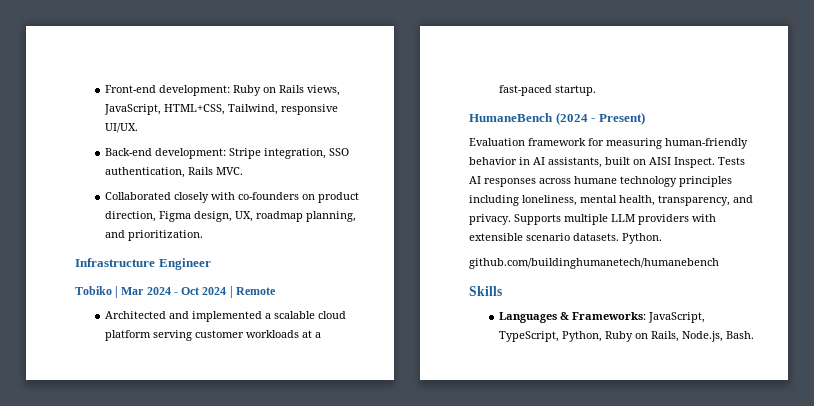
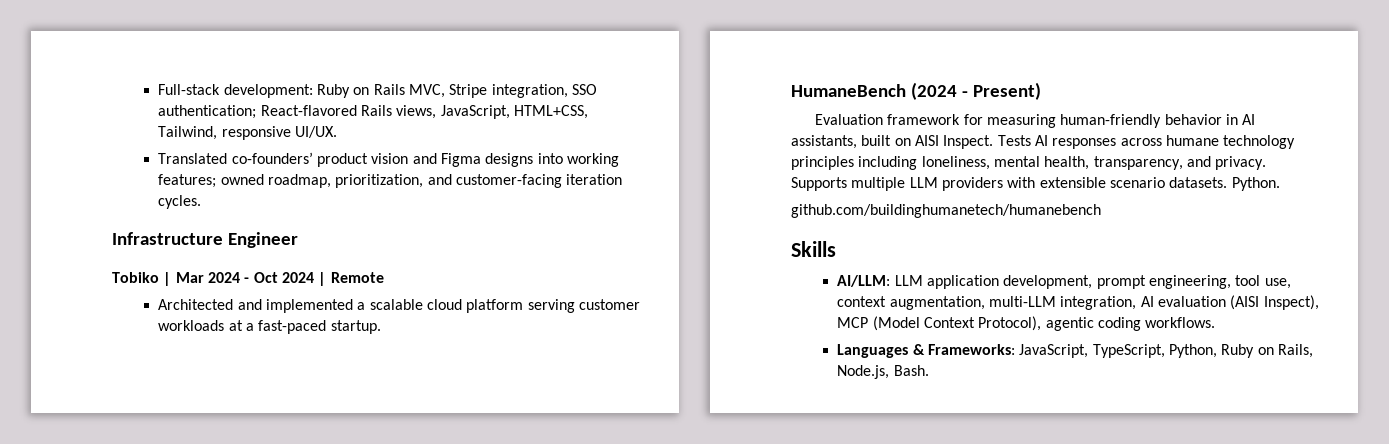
[104,85,156,93] Front-end -> [158,84,221,95] Full-stack
(304, 89) none -> [409,84,597,98] [158,105,393,119] MVC, Stripe integration, SSO authentication; React-flavored Rails
[104,148,349,159] [104,167,243,178] [104,192,359,203] [104,211,356,222] [104,230,203,241] Back-end development: Stripe integration, SSO authentication, Rails MVC. // Collaborated closely with co-founders on product direction, Figma design, UX, roadmap planning, and prioritization. -> [158,152,619,167] [158,174,623,188] [158,195,202,209] Translated co-founders’ product vision and Figma designs into working features; owned roadmap, prioritization, and customer-facing iteration cycles.
(502, 291) none -> [837,275,1291,289] [837,295,1319,310] [837,316,1216,331] // AI/LLM: LLM application development, prompt engineering, tool use, context augmentation, multi-LLM integration, AI evaluation (AISI Inspect), MCP (Model Context Protocol), agentic coding workflows.

